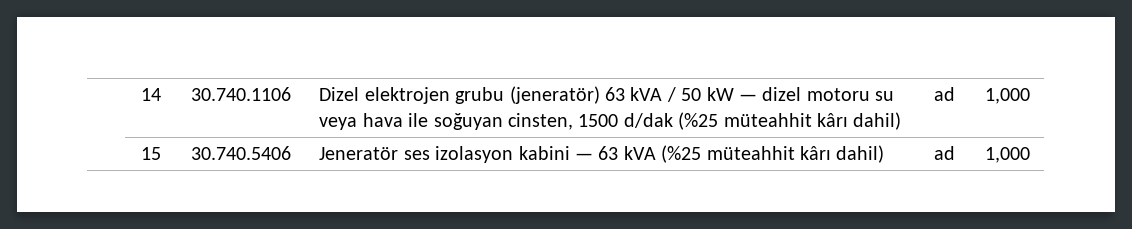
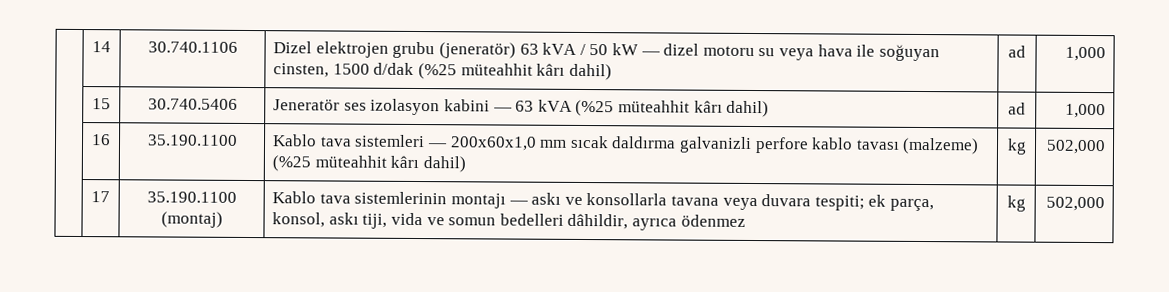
(1030, 155) none -> [91,134,111,146] [146,134,238,146] [272,134,980,155] [272,155,467,173] [1006,138,1027,155] [1045,139,1106,155] [91,191,110,203] [146,191,237,203] [160,211,223,228] [272,191,934,212] [272,212,746,231] [1006,195,1026,212] [1045,196,1105,212] // | 16 | 35.190.1100 | Kablo tava sistemleri — 200x60x1,0 mm sıcak daldırma galvanizli perfore kablo tavası (malzeme) (%25 müteahhit kârı dahil) | kg | 502,000 // | 17 | 35.190.1100 (montaj) | Kablo tava sistemlerinin montajı — askı ve konsollarla tavana veya duvara tespiti; ek parça, konsol, askı tiji, vida ve somun bedelleri dâhildir, ayrıca ödenmez | kg | 502,000

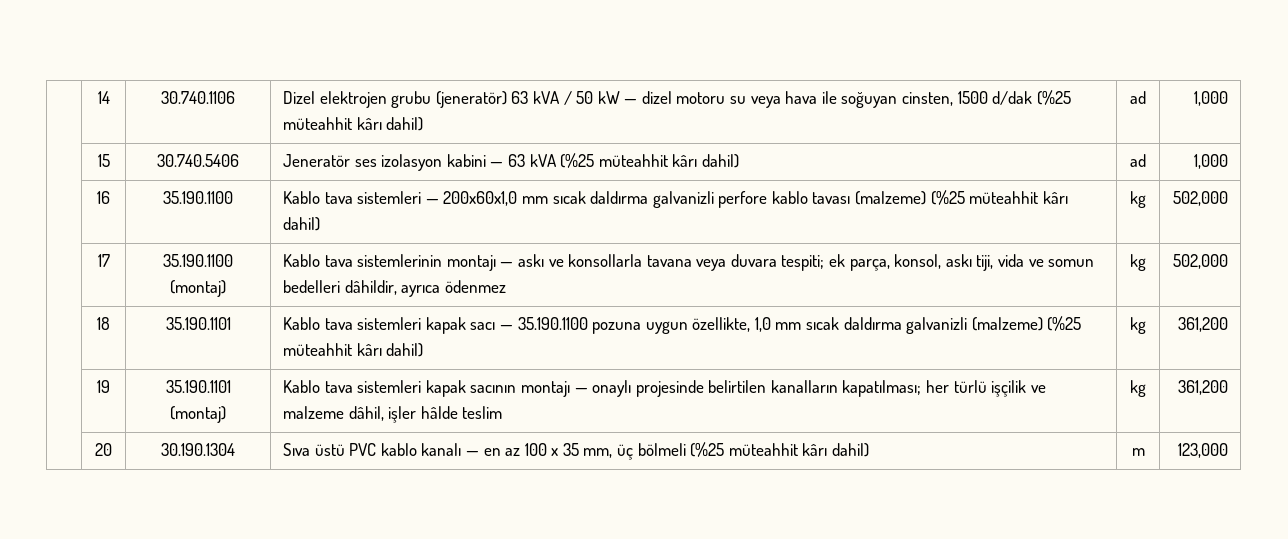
(1105, 204) none -> [97,317,110,330] [165,317,231,330] [282,316,1082,334] [282,343,424,357] [1130,317,1146,334] [1178,317,1229,332] [97,380,110,393] [165,380,231,393] [170,406,226,423] [282,380,1046,397] [282,406,503,423] [1130,380,1146,397] [1178,380,1229,395] [95,443,112,456] [161,443,235,456] [282,442,869,460] [1131,448,1145,456] [1178,443,1229,458] // | 18 | 35.190.1101 | Kablo tava sistemleri kapak sacı — 35.190.1100 pozuna uygun özellikte, 1,0 mm sıcak daldırma galvanizli (malzeme) (%25 müteahhit kârı dahil) | kg | 361,200 // | 19 | 35.190.1101 (montaj) | Kablo tava sistemleri kapak sacının montajı — onaylı projesinde belirtilen kanalların kapatılması; her türlü işçilik ve malzeme dâhil, işler hâlde teslim | kg | 361,200 // | 20 | 30.190.1304 | Sıva üstü PVC kablo kanalı — en az 100 x 35 mm, üç bölmeli (%25 müteahhit kârı dahil) | m | 123,000

